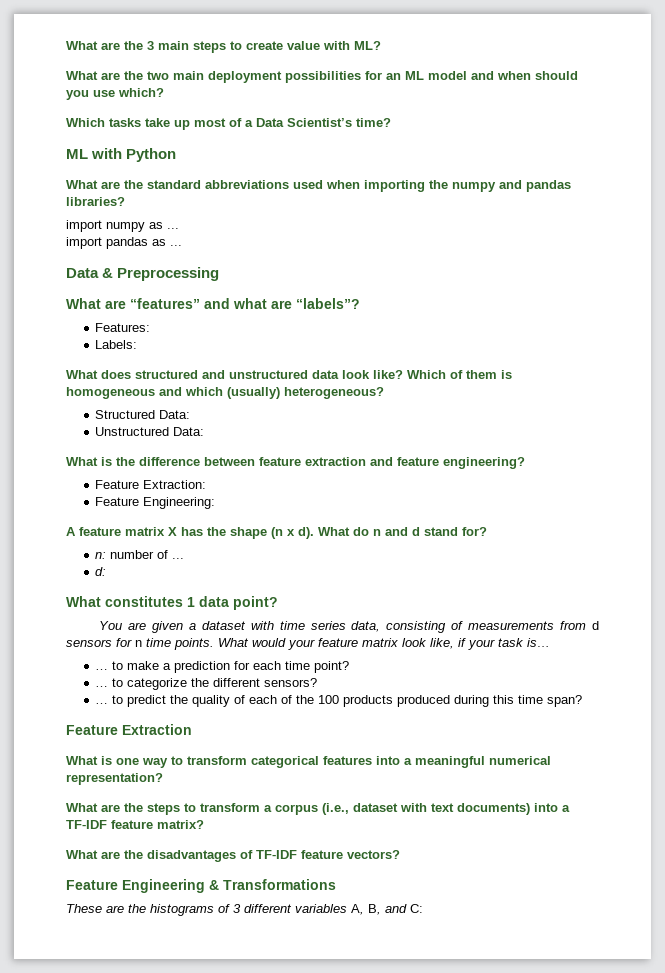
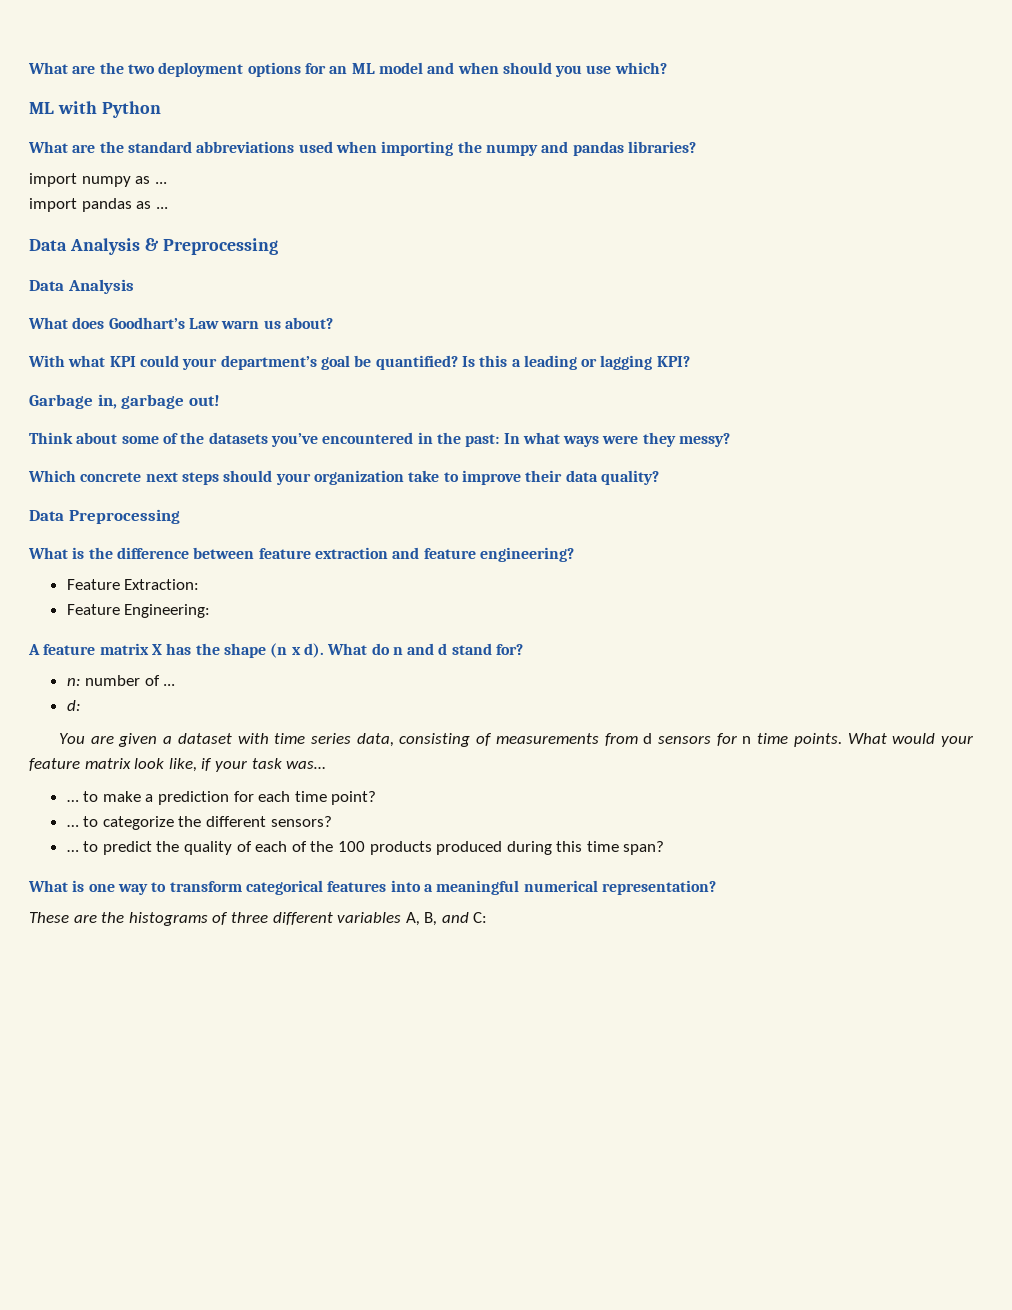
[66,41,381,53] [66,71,361,83] What are the 3 main steps to create value with ML? // What are the two main deployment possibilities -> [28,62,301,77] What are the two deployment options
[66,118,391,130] // Which tasks take up most of a Data Scientist’s time? -> (667, 68) none
(99, 273) none -> [69,238,140,255] Analysis
[66,298,360,309] [95,323,151,332] [95,340,138,349] [66,370,512,379] [66,387,384,399] [95,410,191,419] [95,427,205,436] What are “features” and what are “labels”? // Features: // Labels: // What does structured and unstructured data look like? Which of them is homogeneous and which (usually) heterogeneous? // Structured Data: // Unstructured Data: -> [29,279,134,294] [28,317,333,329] [28,355,690,370] [29,394,220,409] [29,432,731,447] [28,470,659,485] [29,509,180,524] Data Analysis // What does Goodhart’s Law warn us about? // With what KPI could your department’s goal be quantified? Is this a leading or lagging KPI? // Garbage in, garbage out! // Think about some of the datasets you’ve encountered in the past: In what ways were they messy? // Which concrete next steps should your organization take to improve their data quality? // Data Preprocessing
[66,596,278,610] // What constitutes 1 data point? -> (81, 705) none
[527,638,550,647] is… -> [286,761,327,769] was…
[66,724,192,735] // Feature Extraction -> (665, 848) none
[66,803,570,815] [66,820,204,829] [66,850,400,862] [66,879,336,893] // What are the steps to transform a corpus (i.e., dataset with text documents) into a TF-IDF feature matrix? // What are the disadvantages of TF-IDF feature vectors? // Feature Engineering & Transformations -> (716, 887) none
[233,904,241,913] 3 -> [230,912,268,923] three

